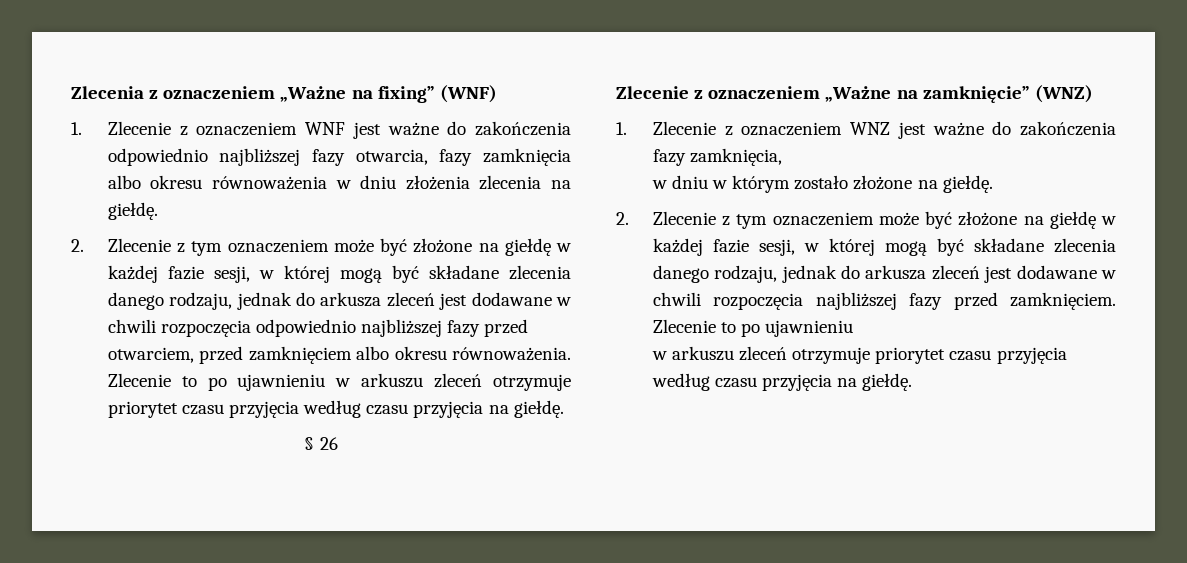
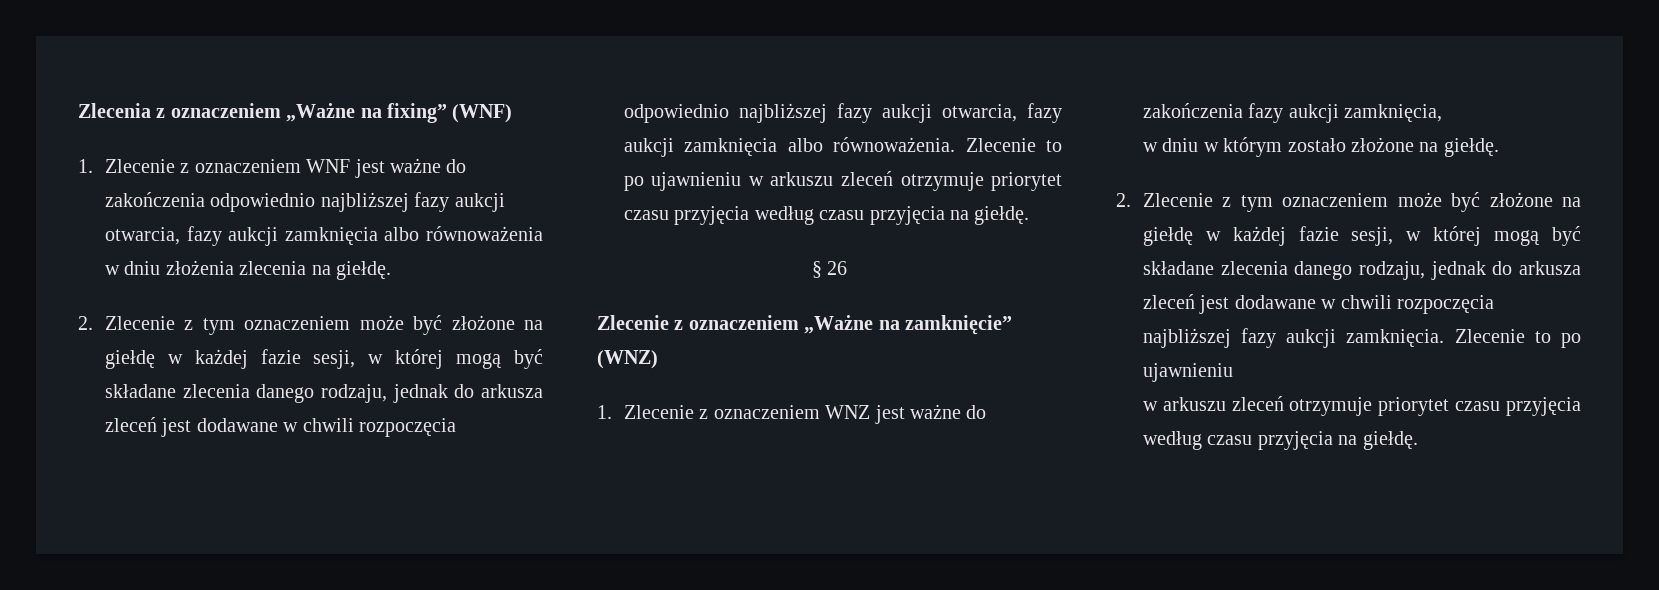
[355,148,571,166] [107,175,203,189] otwarcia, fazy zamknięcia albo okresu -> [454,193,505,212] [104,226,420,246] aukcji otwarcia, fazy aukcji zamknięcia albo
[484,319,529,337] [107,346,447,364] przed otwarciem, przed zamknięciem albo okresu -> [881,103,1062,123] [623,138,823,157] aukcji otwarcia, fazy aukcji zamknięcia albo
(686, 157) none -> [1288,104,1339,123] aukcji
[953,292,1116,310] przed zamknięciem. -> [1286,329,1445,348] aukcji zamknięcia.

